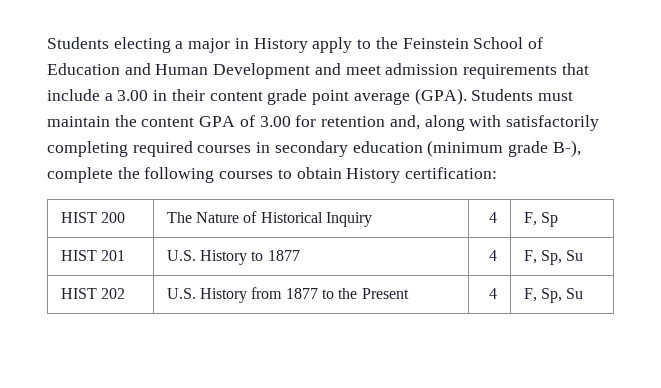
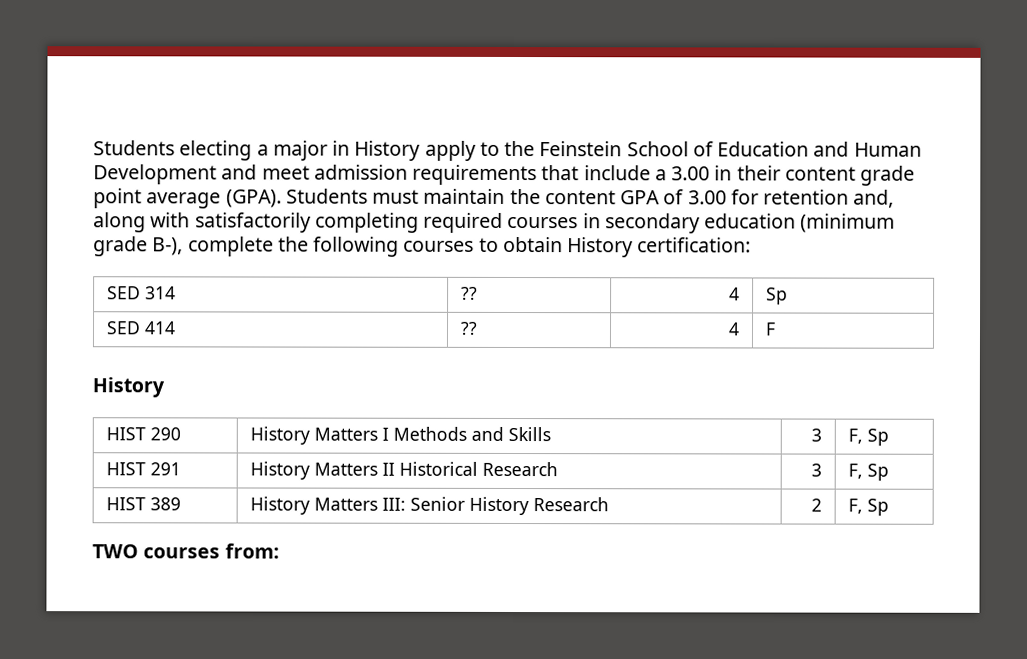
[60,212,125,223] [166,211,372,227] [489,212,498,223] [523,212,558,227] [60,250,125,261] [166,250,300,265] [489,250,498,261] [523,250,584,265] [60,288,125,299] [166,287,409,303] [489,288,498,299] [523,288,584,303] HIST 200 | The Nature of Historical Inquiry | 4 | F, Sp // HIST 201 | U.S. History to 1877 | 4 | F, Sp, Su // HIST 202 | U.S. History from 1877 to the Present | 4 | F, Sp, Su -> [107,286,177,300] [461,286,479,300] [728,287,740,301] [766,287,789,305] [106,321,177,335] [460,321,479,335] [727,322,740,336] [765,322,777,336] [92,377,165,398] [106,427,182,441] [250,426,552,445] [810,428,822,442] [848,428,890,446] [106,462,182,476] [250,461,559,480] [810,463,822,477] [848,463,890,481] [106,497,182,511] [250,496,610,516] [810,498,822,512] [848,498,890,516] [92,543,280,559] SED 314 | ?? | 4 | Sp // SED 414 | ?? | 4 | F // History // HIST 290 | History Matters I Methods and Skills | 3 | F, Sp // HIST 291 | History Matters II Historical Research | 3 | F, Sp // HIST 389 | History Matters III: Senior History Research | 2 | F, Sp // TWO courses from:

